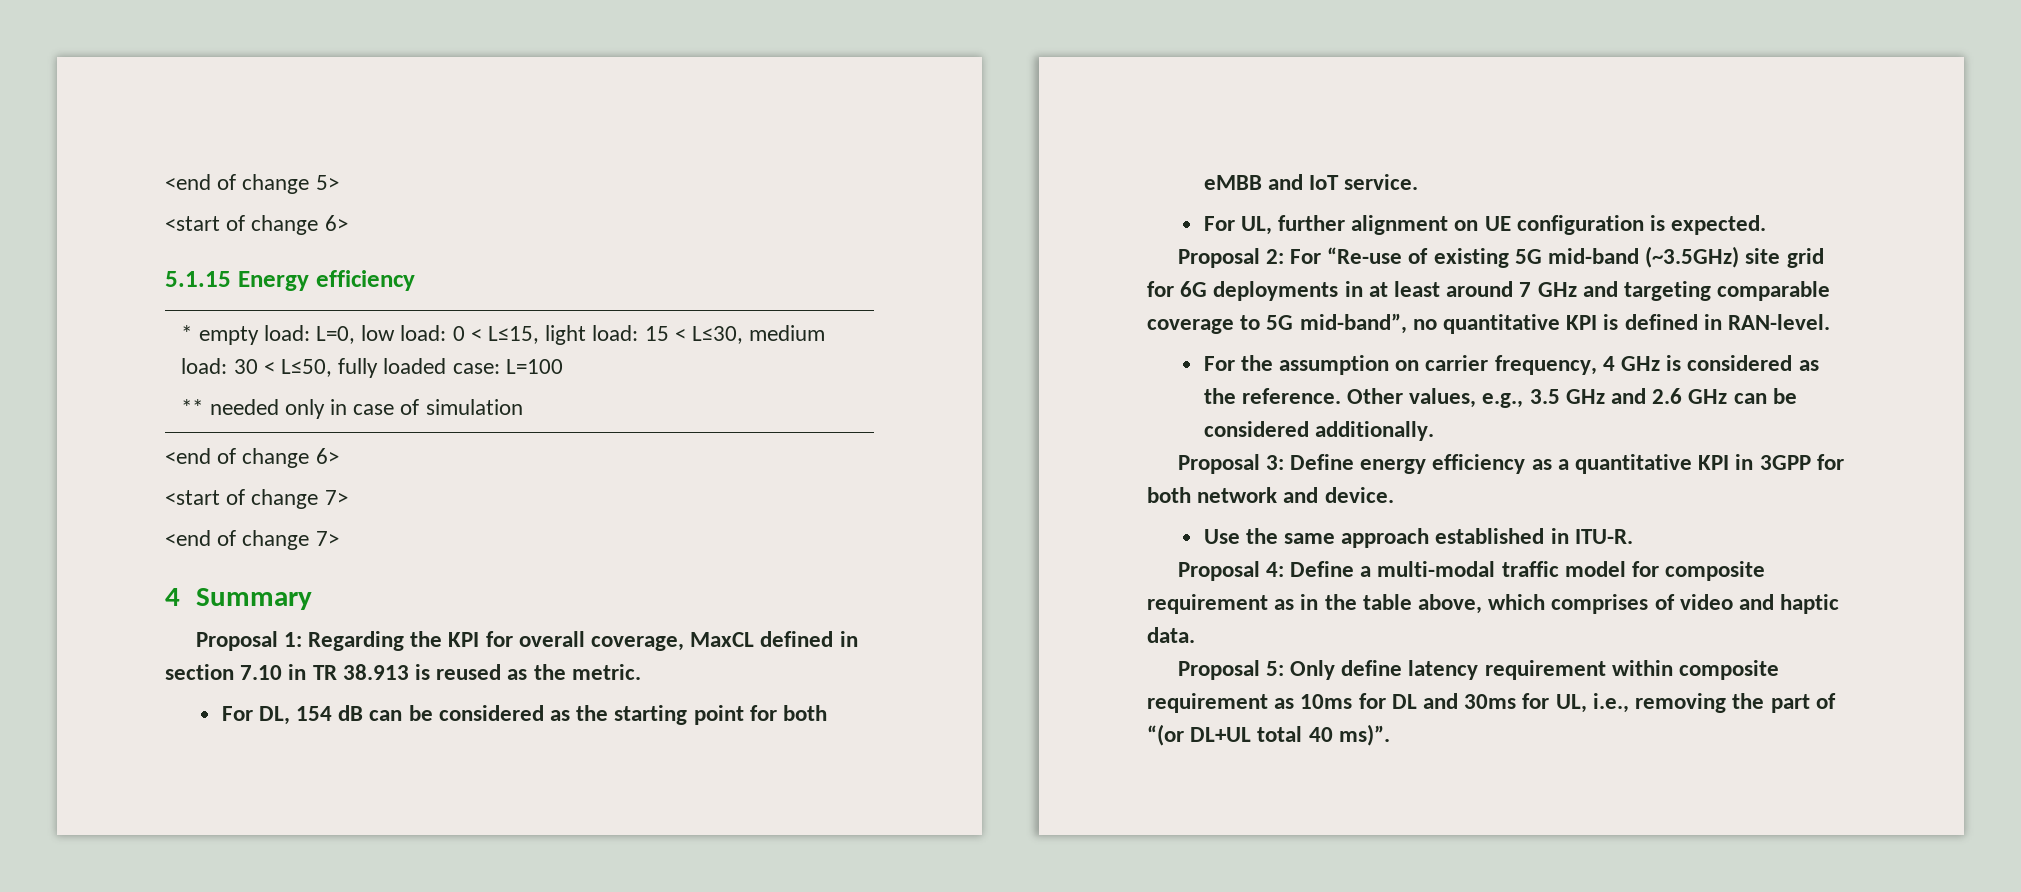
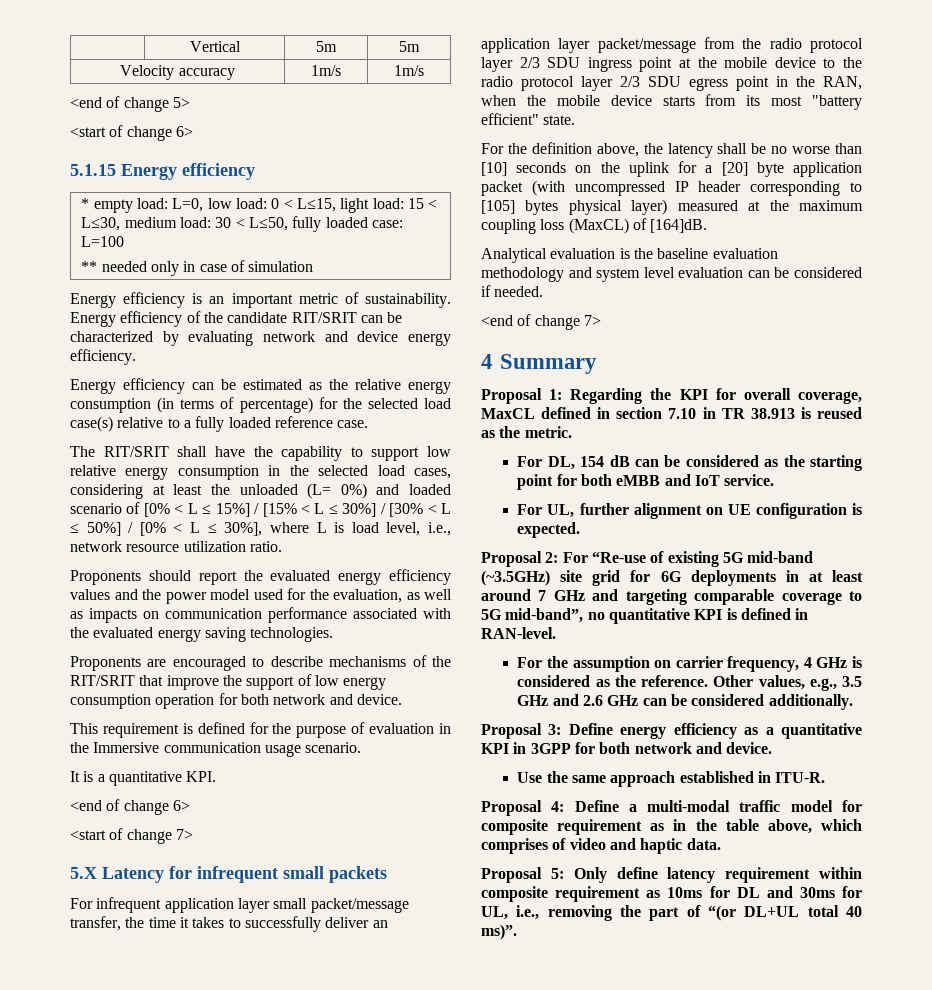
(165, 182) none -> [189,41,241,52] [316,41,337,52] [399,41,420,52] [120,65,235,80] [311,65,341,76] [394,65,424,76] | Vertical | 5m | 5m // Velocity accuracy | 1m/s | 1m/s //
(523, 407) none -> [70,292,451,308] [70,311,403,327] [70,331,451,346] [70,349,136,365] [70,378,451,394] [70,397,451,413] [70,416,369,432] [70,446,451,461] [70,465,451,480] [70,483,451,499] [70,502,451,517] [70,522,452,536] [70,541,282,552] [70,569,451,585] [70,588,452,604] [70,607,451,623] [70,627,334,642] [70,655,451,671] [70,674,387,690] [70,693,402,709] [70,722,452,738] [70,742,362,757] [70,771,217,786] // Energy efficiency is an important metric of sustainability. Energy efficiency of the candidate RIT/SRIT can be characterized by evaluating network and device energy efficiency. // Energy efficiency can be estimated as the relative energy consumption (in terms of percentage) for the selected load case(s) relative to a fully loaded reference case. // The RIT/SRIT shall have the capability to support low relative energy consumption in the selected load cases, considering at least the unloaded (L= 0%) and loaded scenario of [0% < L ≤ 15%] / [15% < L ≤ 30%] / [30% < L ≤ 50%] / [0% < L ≤ 30%], where L is load level, i.e., network resource utilization ratio. // Proponents should report the evaluated energy efficiency values and the power model used for the evaluation, as well as impacts on communication performance associated with the evaluated energy saving technologies. // Proponents are encouraged to describe mechanisms of the RIT/SRIT that improve the support of low energy consumption operation for both network and device. // This requirement is defined for the purpose of evaluation in the Immersive communication usage scenario. // It is a quantitative KPI.
(348, 497) none -> [70,866,387,883] [70,897,409,913] [70,916,388,932] [481,37,863,53] [481,57,862,72] [481,76,862,91] [481,94,862,110] [481,113,576,125] [481,142,862,158] [481,161,862,177] [481,180,862,196] [481,199,863,215] [481,218,708,234] [481,248,778,263] [481,267,862,282] [481,285,544,297] // 5.X Latency for infrequent small packets // For infrequent application layer small packet/message transfer, the time it takes to successfully deliver an application layer packet/message from the radio protocol layer 2/3 SDU ingress point at the mobile device to the radio protocol layer 2/3 SDU egress point in the RAN, when the mobile device starts from its most "battery efficient" state. // For the definition above, the latency shall be no worse than [10] seconds on the uplink for a [20] byte application packet (with uncompressed IP header corresponding to [105] bytes physical layer) measured at the maximum coupling loss (MaxCL) of [164]dB. // Analytical evaluation is the baseline evaluation methodology and system level evaluation can be considered if needed.

